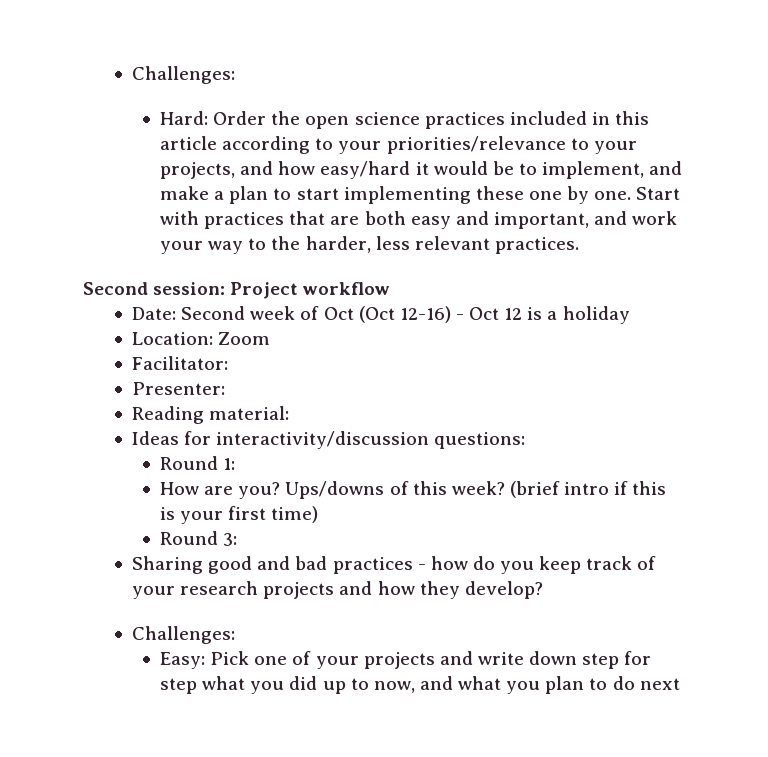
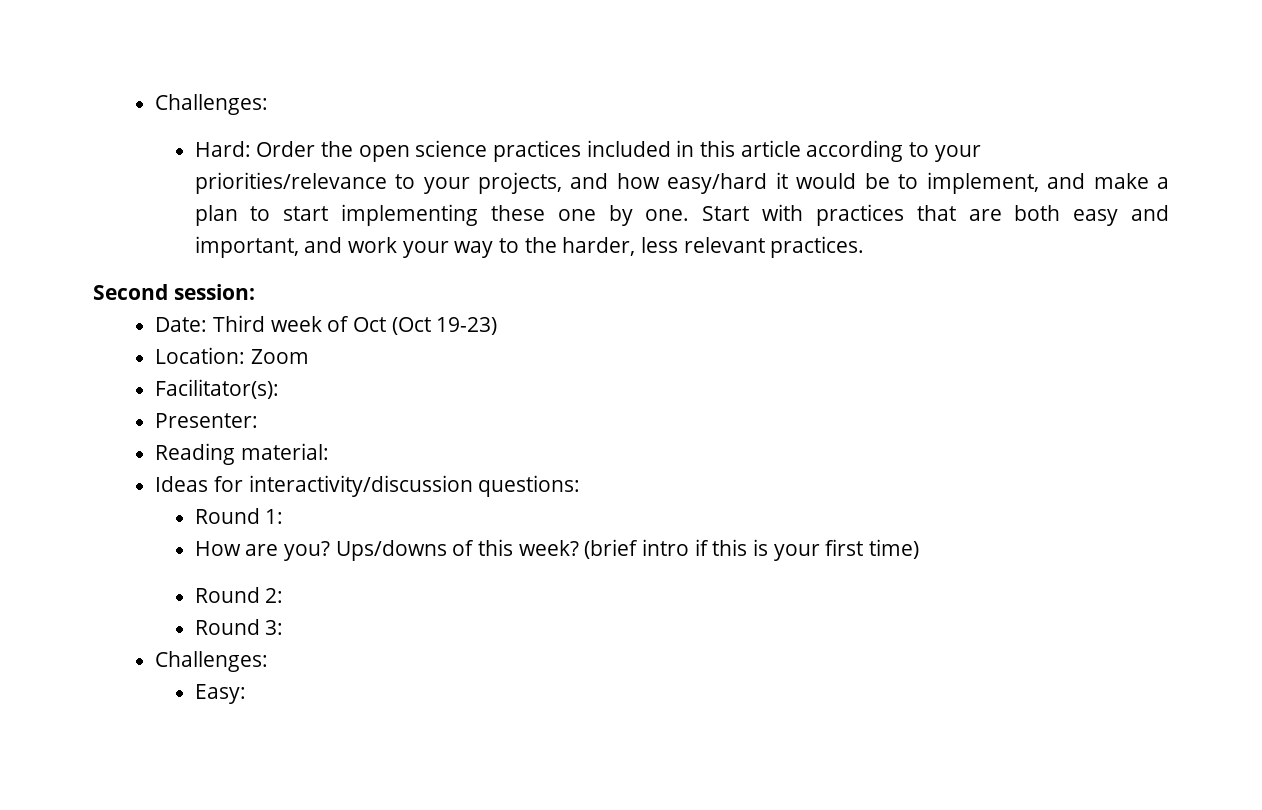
[230,282,391,299] Project workflow -> (255, 292) none
[181,306,246,320] Second -> [213,315,266,332] Third
[399,306,630,324] 12-16) - Oct 12 is a holiday -> [436,317,498,335] 19-23)
[131,356,228,370] Facilitator: -> [155,379,280,399] Facilitator(s):
(319, 514) none -> [194,587,284,603] // Round 2:
[131,556,657,574] [131,581,543,599] [131,626,235,644] [160,651,652,669] [160,676,680,694] Sharing good and bad practices - how do you keep track of your research projects and how they develop? // Challenges: // Easy: Pick one of your projects and write down step for step what you did up to now, and what you plan to do next -> [155,651,269,672] [194,684,246,704] Challenges: // Easy:

